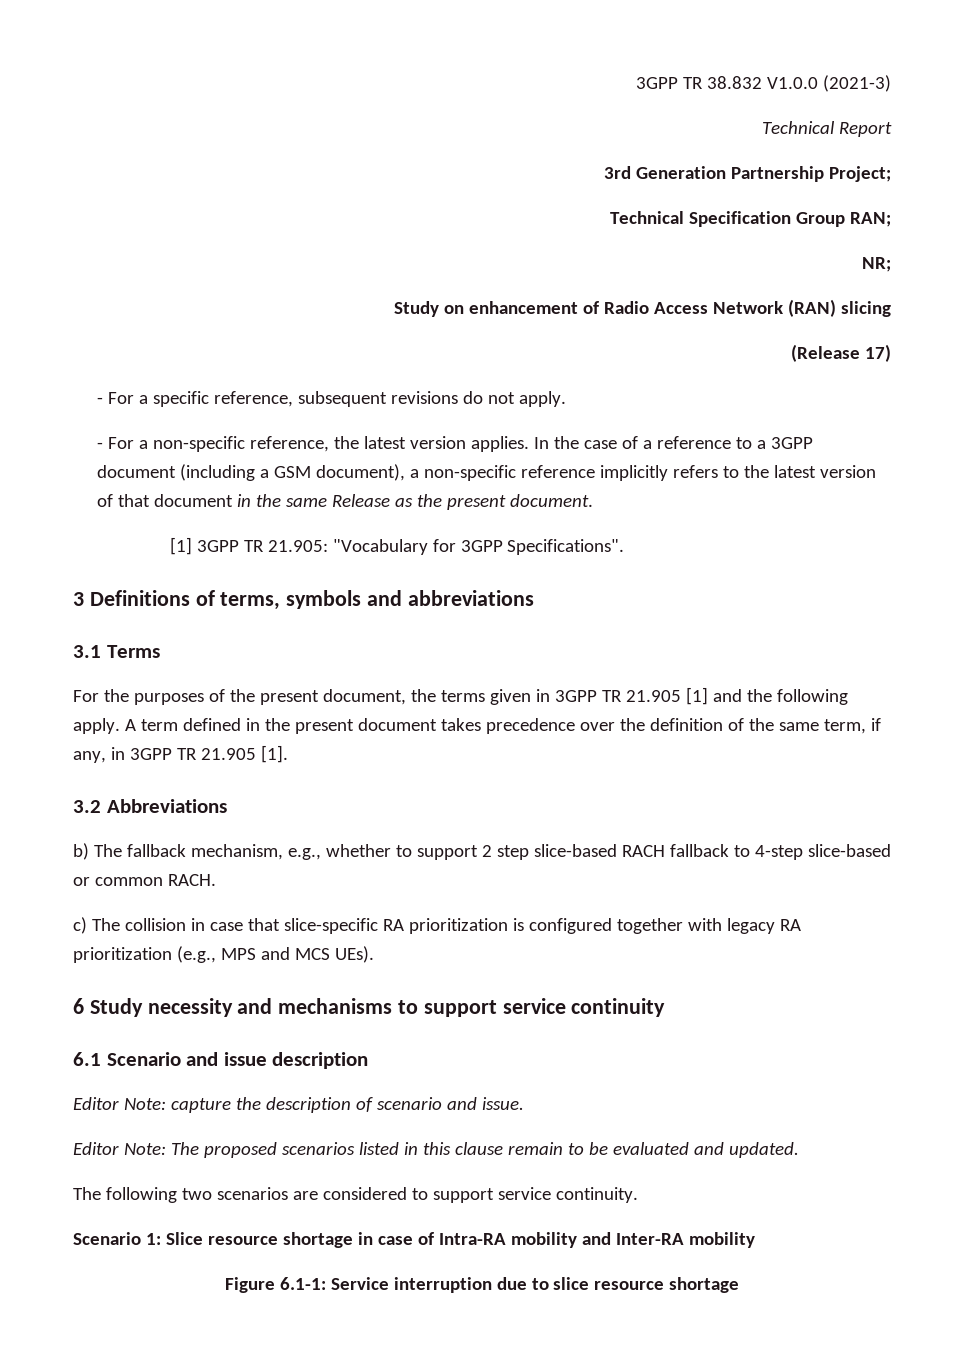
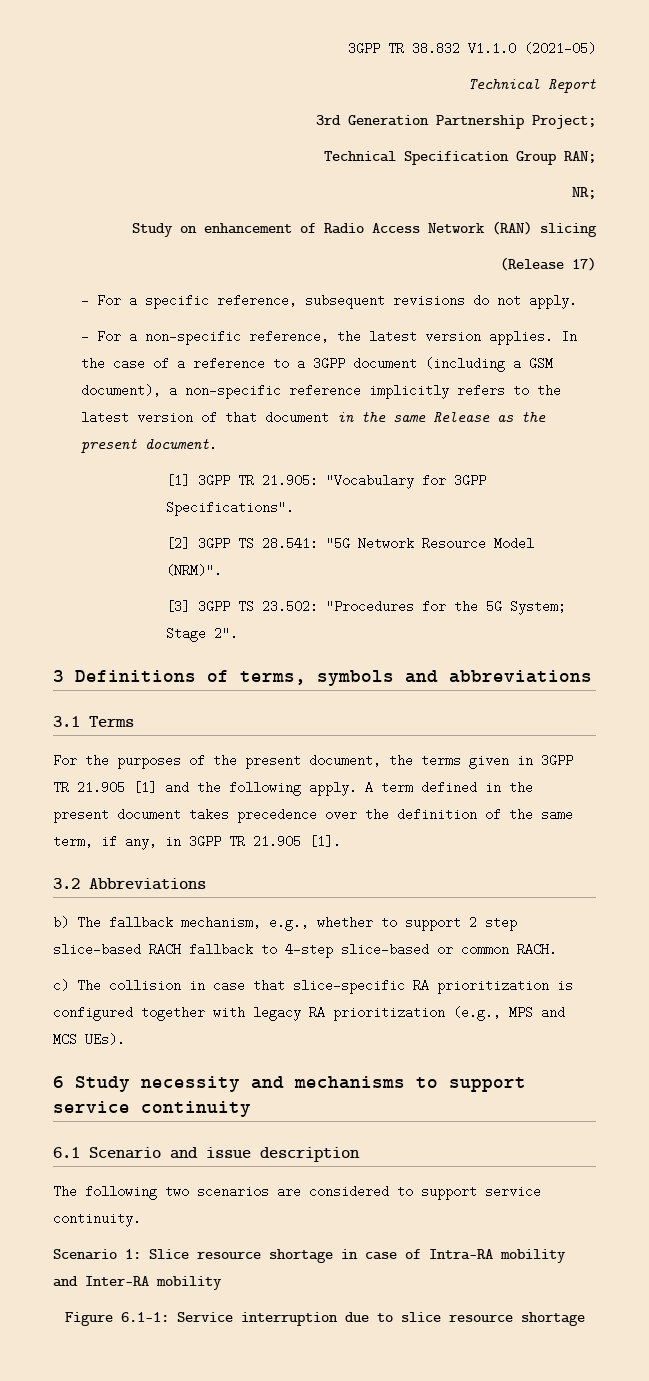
[767,75,891,92] V1.0.0 (2021-3) -> [468,42,596,55] V1.1.0 (2021-05)
(625, 547) none -> [166,537,535,550] [166,564,223,577] [166,600,567,615] [166,627,239,642] // [2] 3GPP TS 28.541: "5G Network Resource Model (NRM)". // [3] 3GPP TS 23.502: "Procedures for the 5G System; Stage 2".
[73,1097,524,1113] [73,1142,799,1158] // Editor Note: capture the description of scenario and issue. // Editor Note: The proposed scenarios listed in this clause remain to be evaluated and updated. -> (360, 1154) none

